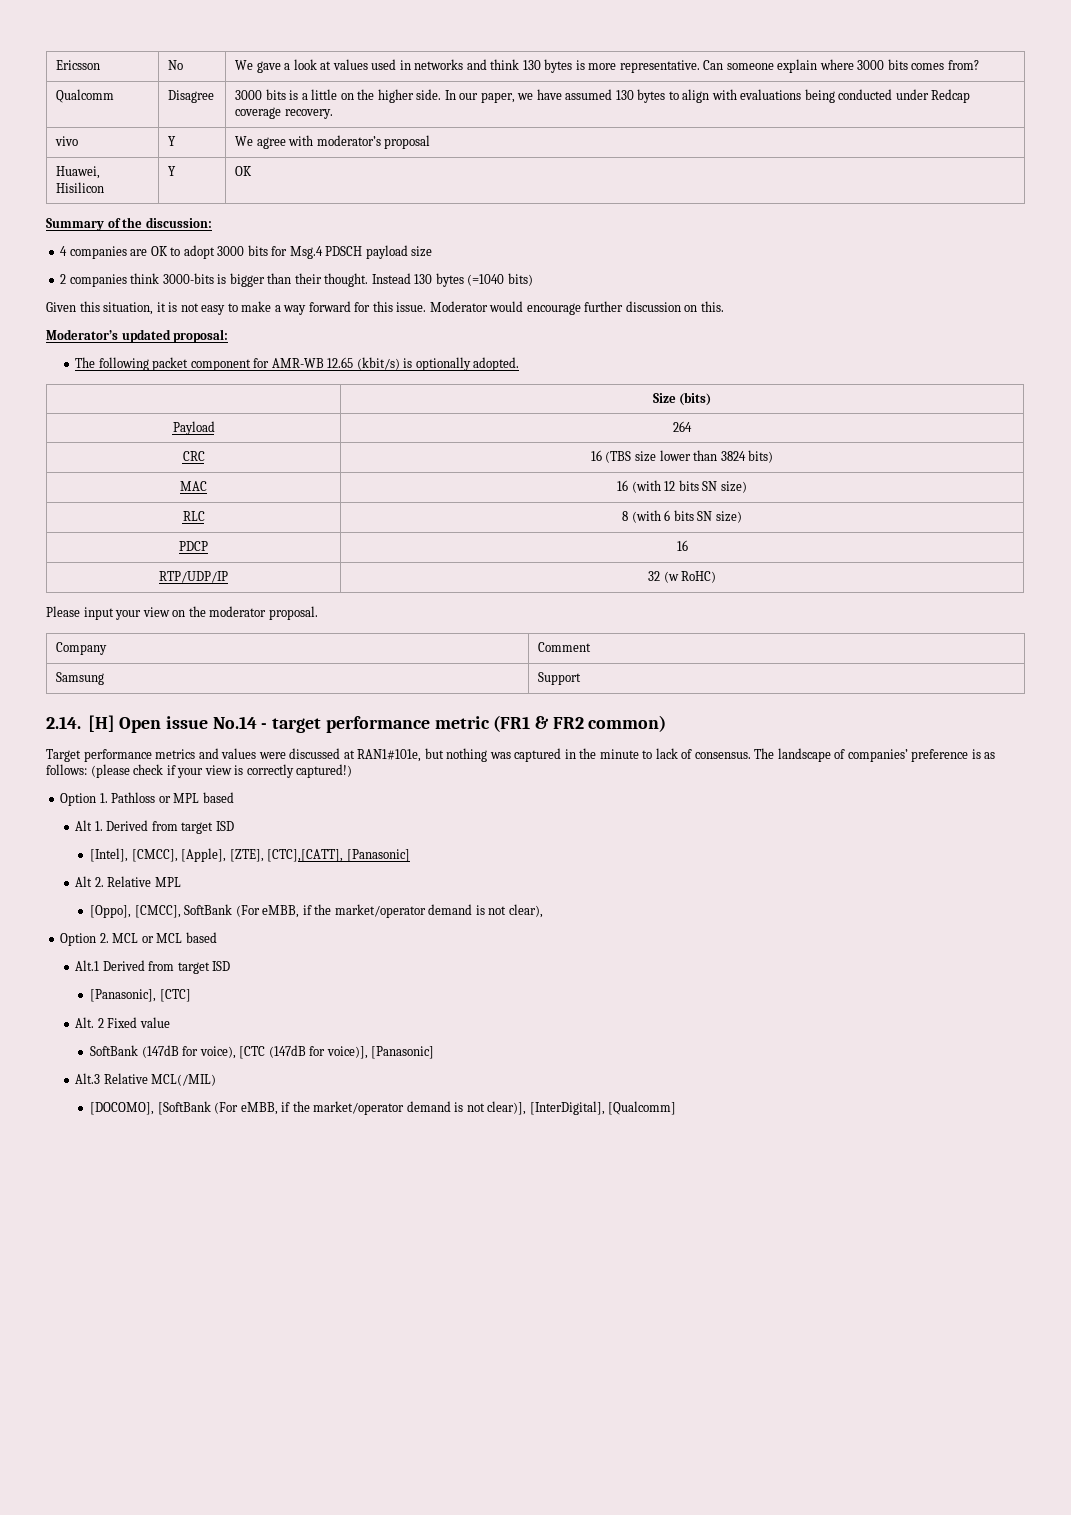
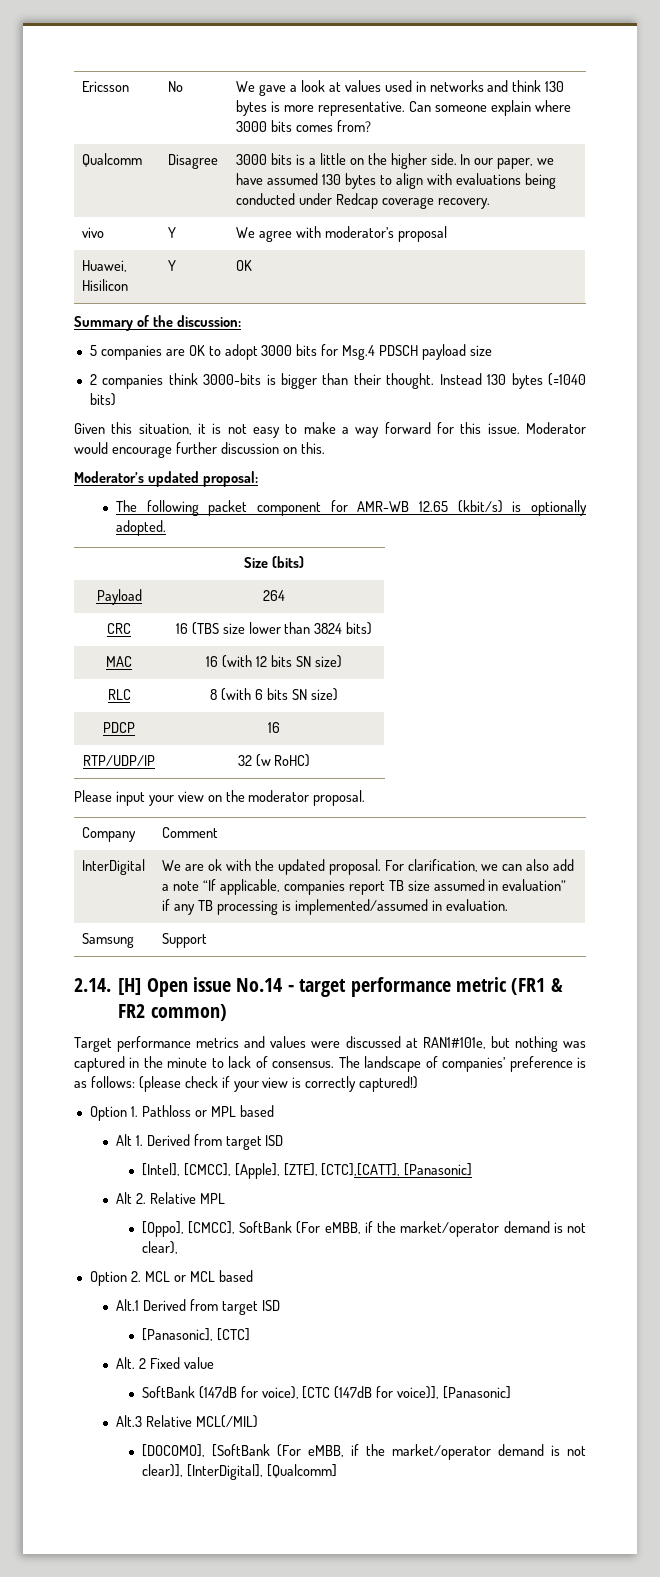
[60,246,68,256] 4 -> [89,345,97,356] 5
(591, 647) none -> [82,859,146,875] [162,859,575,875] [162,879,567,895] [162,899,508,915] // InterDigital | We are ok with the updated proposal. For clarification, we can also add a note “If applicable, companies report TB size assumed in evaluation” if any TB processing is implemented/assumed in evaluation.

